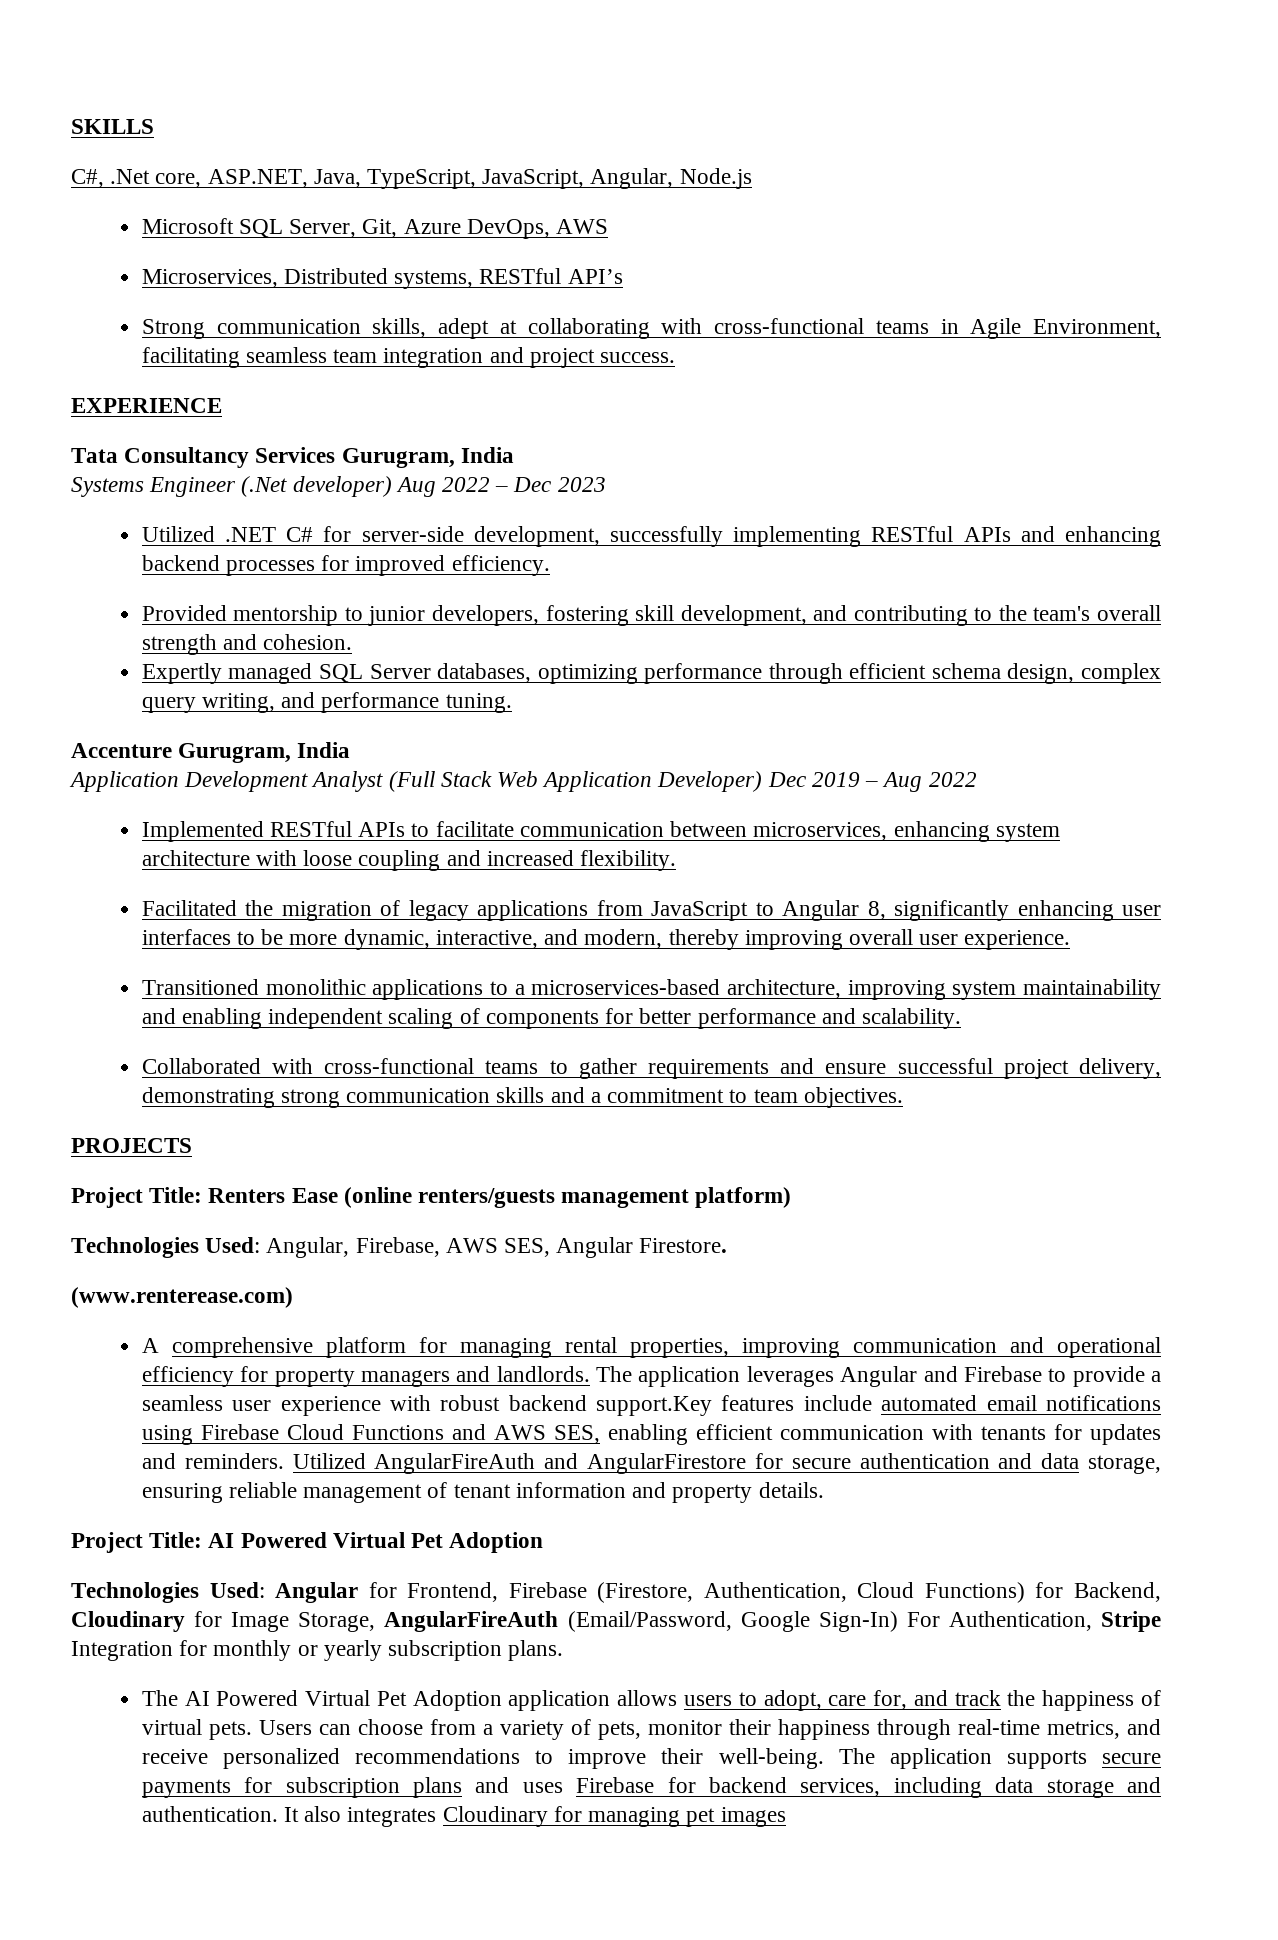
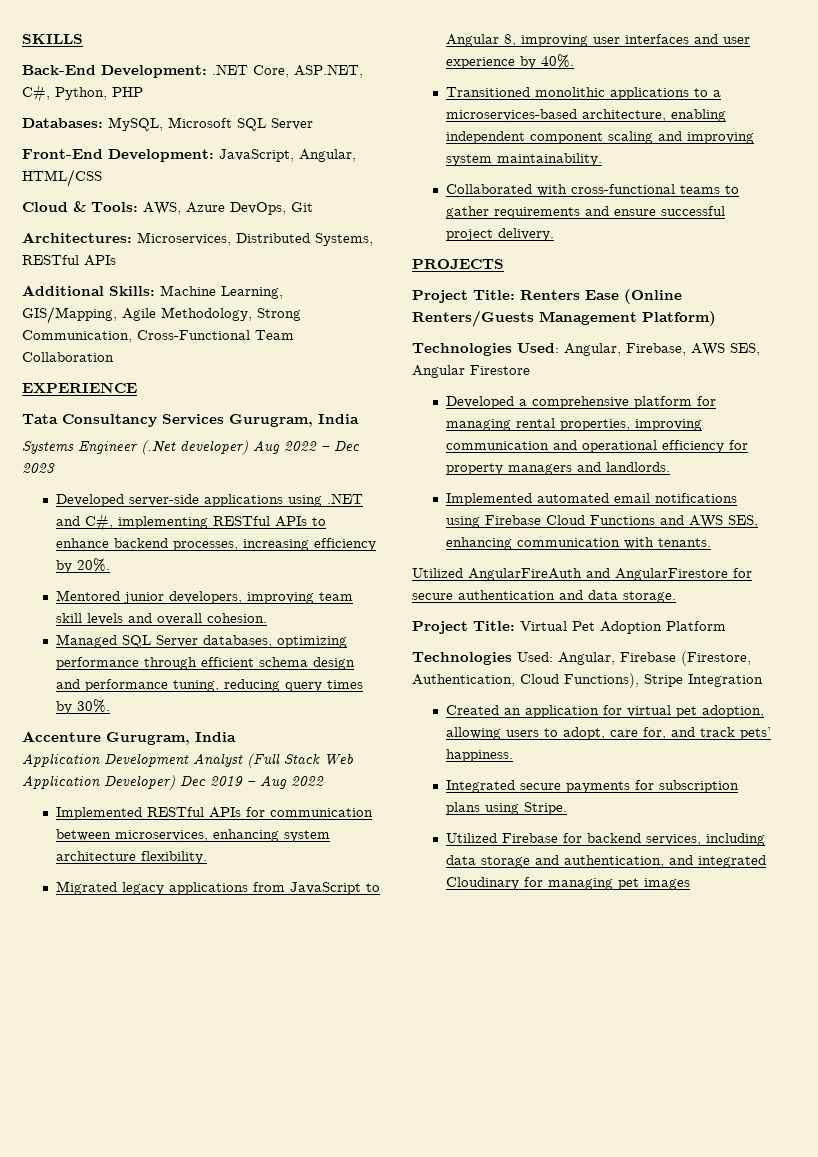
[71,168,752,189] [141,218,609,239] [141,268,623,289] [141,318,1161,339] [141,347,676,368] C#, .Net core, ASP.NET, Java, TypeScript, JavaScript, Angular, Node.js // Microsoft SQL Server, Git, Azure DevOps, AWS // Microservices, Distributed systems, RESTful API’s // Strong communication skills, adept at collaborating with cross-functional teams in Agile Environment, facilitating seamless team integration and project success. -> [22,64,363,78] [22,84,143,103] [22,117,313,131] [22,149,356,162] [22,169,102,187] [22,201,313,215] [22,232,373,246] [22,255,116,266] [22,285,283,299] [22,306,301,324] [22,330,294,343] [22,352,114,362] Back-End Development: .NET Core, ASP.NET, C#, Python, PHP // Databases: MySQL, Microsoft SQL Server // Front-End Development: JavaScript, Angular, HTML/CSS // Cloud & Tools: AWS, Azure DevOps, Git // Architectures: Microservices, Distributed Systems, RESTful APIs // Additional Skills: Machine Learning, GIS/Mapping, Agile Methodology, Strong Communication, Cross-Functional Team Collaboration
[141,526,1162,547] [141,555,550,576] [141,605,1161,626] [141,634,258,655] Utilized .NET C# for server-side development, successfully implementing RESTful APIs and enhancing backend processes for improved efficiency. // Provided mentorship to junior developers, fostering skill development, and contributing to the team's overall strength and -> [55,493,363,507] [55,513,326,532] [55,538,376,551] [55,558,110,573] [55,590,353,604] [55,613,202,625] Developed server-side applications using .NET and C#, implementing RESTful APIs to enhance backend processes, increasing efficiency by 20%. // Mentored junior developers, improving team skill levels and overall
[141,663,313,684] Expertly managed -> [55,634,117,648] Managed
[1007,663,1162,684] [141,692,512,713] design, complex query writing, and performance tuning. -> [312,657,355,670] [55,679,363,692] [55,699,110,714] design and performance tuning, reducing query times by 30%.
[411,821,514,837] to facilitate -> [245,807,265,817] for
[256,850,677,871] [141,900,401,921] with loose coupling and increased flexibility. // Facilitated the migration of -> [140,851,207,864] [55,881,117,895] flexibility. // Migrated
[894,900,1162,921] [141,929,1071,950] significantly enhancing user interfaces to be more dynamic, interactive, and modern, thereby improving overall user experience. -> [520,34,750,47] [445,54,574,69] improving user interfaces and user experience by 40%.
[847,979,1161,1000] [141,1008,961,1029] improving system maintainability and enabling independent scaling of components for better performance and scalability. -> [670,109,726,122] [445,131,754,144] [445,153,602,166] enabling independent component scaling and improving system maintainability.
[1079,1058,1162,1079] [141,1087,903,1108] delivery, demonstrating strong communication skills and a commitment to team objectives. -> [497,228,554,241] delivery.
[343,1187,792,1208] (online renters/guests management platform) -> [624,289,682,304] [412,310,716,327] (Online Renters/Guests Management Platform)
[639,1238,728,1253] [71,1287,293,1308] [141,1338,159,1353] Firestore. // (www.renterease.com) // A -> [470,365,530,375] [445,396,527,409] Firestore // Developed a
[596,1366,1161,1387] [141,1395,872,1416] The application leverages Angular and Firebase to provide a seamless user experience with robust backend support.Key features include -> [445,493,532,506] // Implemented
[607,1424,1161,1445] [141,1453,284,1469] enabling efficient communication with tenants for updates and reminders. -> [445,537,711,550] enhancing communication with tenants. //
[1088,1455,1162,1474] [141,1482,824,1503] [71,1532,544,1553] [71,1582,499,1603] storage, ensuring reliable management of tenant information and property details. // Project Title: AI Powered Virtual Pet Adoption // Technologies Used: Angular for Frontend, -> [623,591,676,603] [412,621,726,634] [412,652,615,665] storage. // Project Title: Virtual Pet Adoption Platform // Technologies Used: Angular,
[924,1582,1161,1603] [71,1611,1161,1632] [71,1640,564,1661] [141,1690,678,1711] Functions) for Backend, Cloudinary for Image Storage, AngularFireAuth (Email/Password, Google Sign-In) For Authentication, Stripe Integration for monthly or yearly subscription plans. // The AI Powered Virtual Pet Adoption application allows -> [564,673,763,688] [445,705,764,718] [445,727,501,740] Functions), Stripe Integration // Created an application for virtual pet adoption, allowing
[1007,1690,1161,1711] [141,1719,1162,1740] [141,1748,1087,1769] the happiness of virtual pets. Users can choose from a variety of pets, monitor their happiness through real-time metrics, and receive personalized recommendations to improve their well-being. The application supports -> [739,727,771,740] [445,749,513,762] [445,780,515,793] pets’ happiness. // Integrated
[475,1777,563,1793] and uses -> [484,802,567,815] [445,833,497,843] using Stripe. // Utilized
[141,1806,437,1827] authentication. It also integrates -> [563,855,766,868] authentication, and integrated

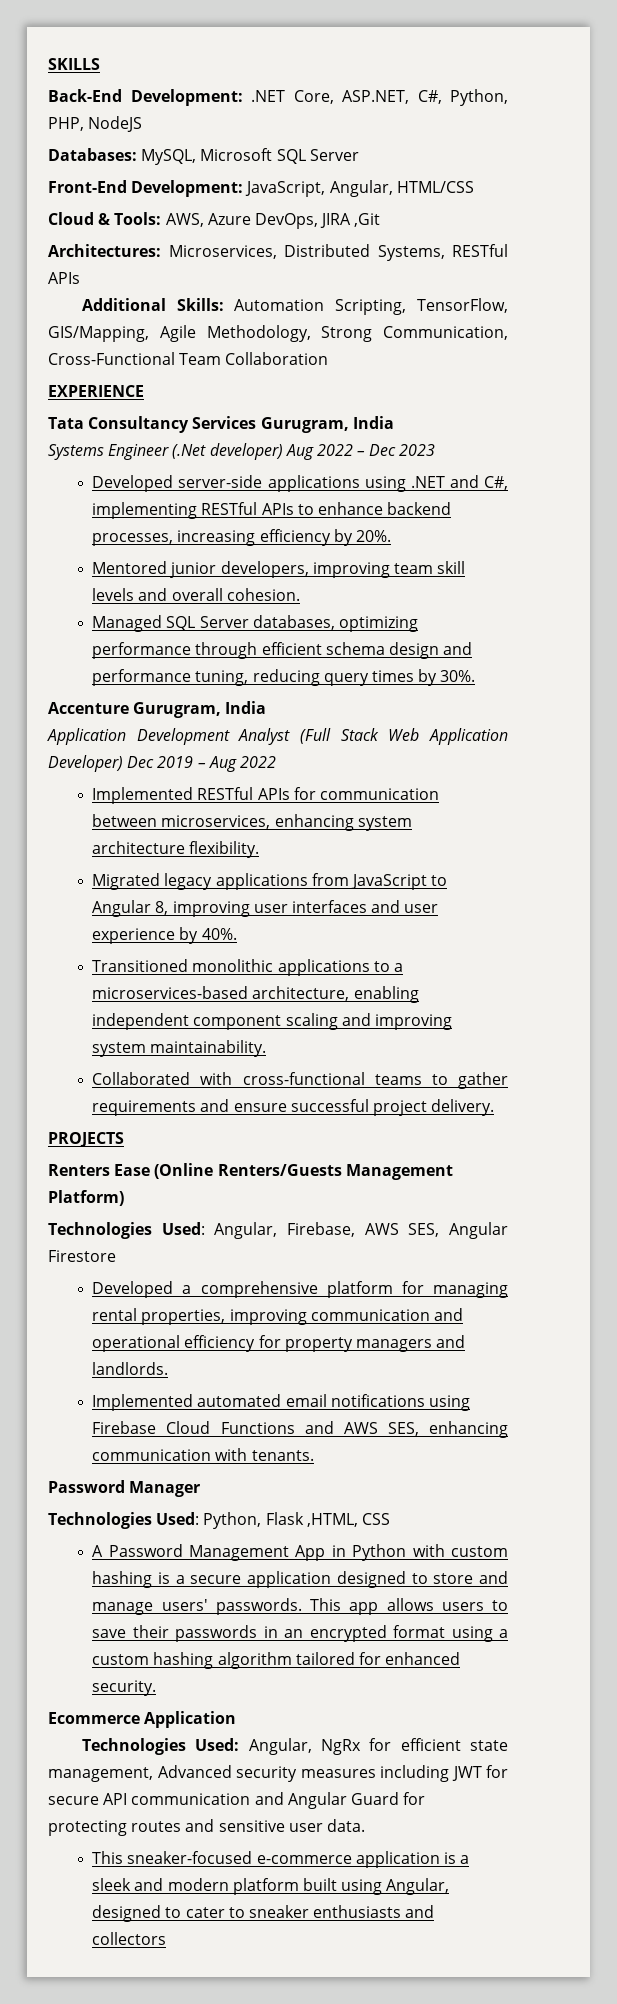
[112,87,143,97] PHP -> [48,116,143,132] PHP, NodeJS
[291,202,313,212] Git -> [320,213,381,228] JIRA ,Git
[160,285,283,299] Machine Learning, -> [234,298,509,315] Automation Scripting, TensorFlow,
[412,290,515,303] Project Title: -> (124, 1139) none
[412,568,752,581] [412,590,676,603] [412,621,726,634] [412,651,751,666] [412,673,763,688] [445,705,764,718] [445,727,771,740] [445,749,513,762] [445,780,739,793] [445,802,567,815] [445,833,765,846] [445,855,766,868] [445,877,690,890] Utilized AngularFireAuth and AngularFirestore for secure authentication and data storage. // Project Title: Virtual Pet Adoption Platform // Technologies Used: Angular, Firebase (Firestore, Authentication, Cloud Functions), Stripe Integration // Created an application for virtual pet adoption, allowing users to adopt, care for, and track pets’ happiness. // Integrated secure payments for subscription plans using Stripe. // Utilized Firebase for backend services, including data storage and authentication, and integrated Cloudinary for managing pet images -> [48,1480,201,1497] [48,1512,390,1529] [92,1544,508,1561] [92,1571,508,1588] [92,1598,509,1615] [92,1625,508,1642] [92,1652,461,1669] [92,1680,157,1696] [48,1711,237,1728] [81,1738,508,1755] [48,1765,508,1782] [48,1792,426,1809] [48,1819,365,1836] [92,1851,470,1868] [92,1878,450,1895] [92,1905,435,1922] [92,1932,167,1945] Password Manager // Technologies Used: Python, Flask ,HTML, CSS // A Password Management App in Python with custom hashing is a secure application designed to store and manage users' passwords. This app allows users to save their passwords in an encrypted format using a custom hashing algorithm tailored for enhanced security. // Ecommerce Application // Technologies Used: Angular, NgRx for efficient state management, Advanced security measures including JWT for secure API communication and Angular Guard for protecting routes and sensitive user data. // This sneaker-focused e-commerce application is a sleek and modern platform built using Angular, designed to cater to sneaker enthusiasts and collectors

